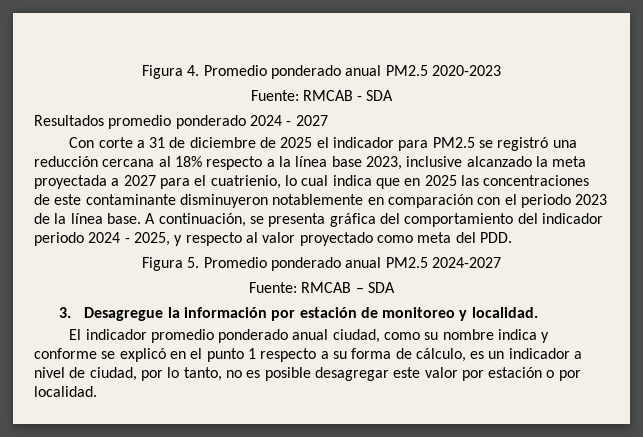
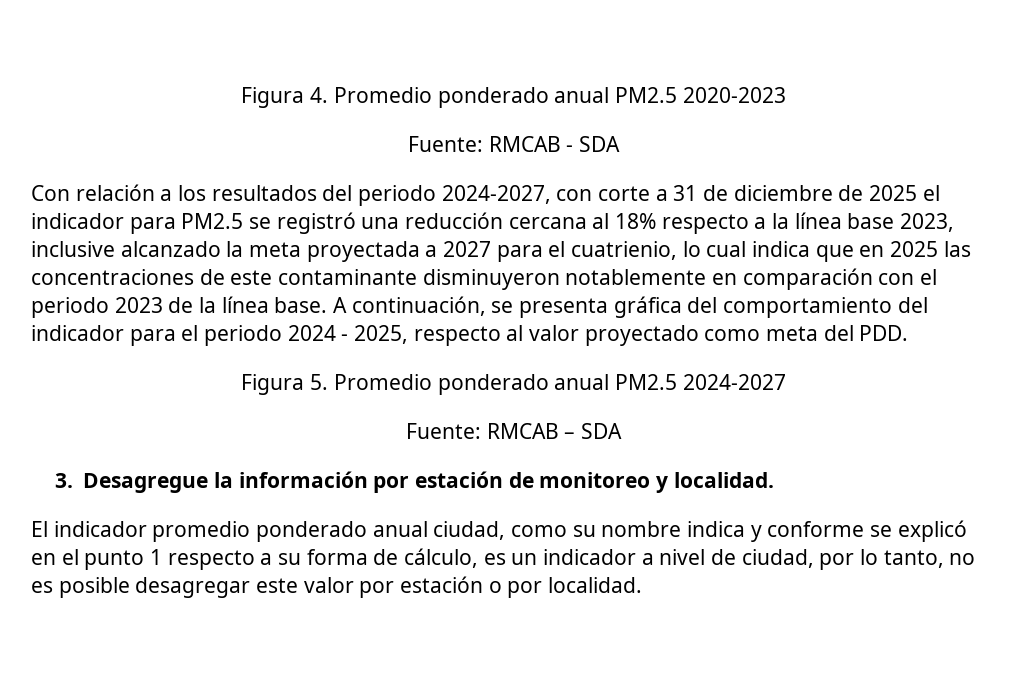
[34,115,328,129] [69,137,95,148] Resultados promedio ponderado 2024 - 2027 // Con -> [31,184,593,206] Con relación a los resultados del periodo 2024-2027, con
(603, 218) none -> [129,325,199,346] para el
[174,235,183,246] y -> (409, 334) none

